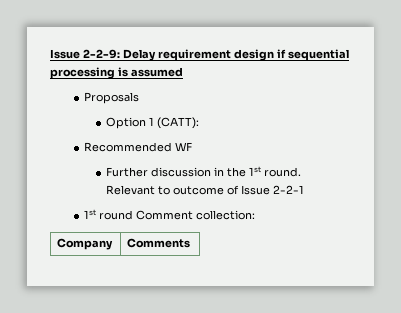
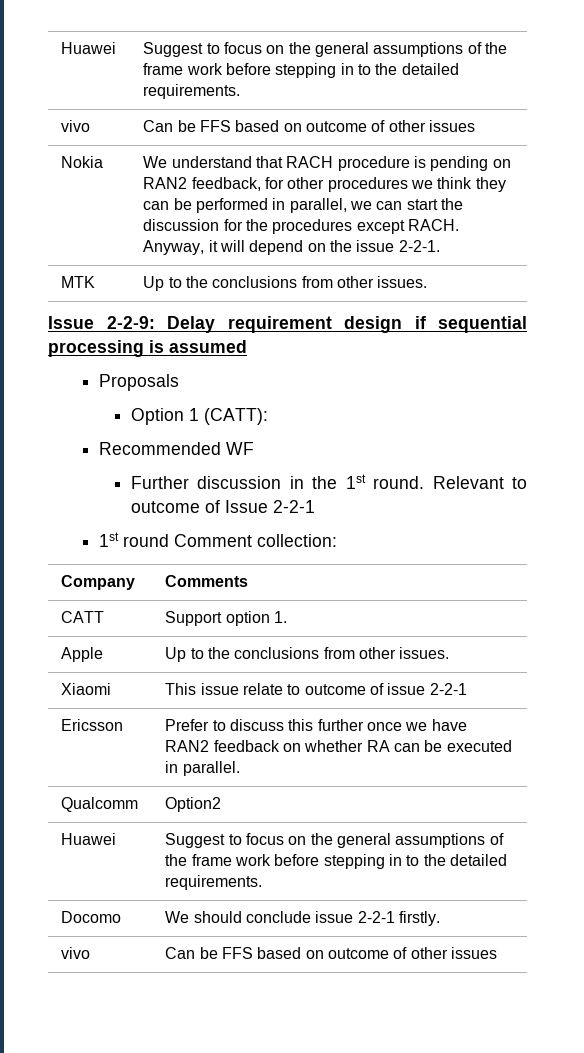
(50, 54) none -> [61,42,117,54] [143,42,508,57] [143,63,459,78] [143,84,241,99] [61,120,91,132] [143,120,476,132] [61,156,104,168] [143,156,511,171] [143,177,506,192] [143,198,464,213] [143,219,460,234] [143,240,440,255] [61,276,96,288] [143,276,428,291] Huawei | Suggest to focus on the general assumptions of the frame work before stepping in to the detailed requirements. // vivo | Can be FFS based on outcome of other issues // Nokia | We understand that RACH procedure is pending on RAN2 feedback, for other procedures we think they can be performed in parallel, we can start the discussion for the procedures except RACH. Anyway, it will depend on the issue 2-2-1. // MTK | Up to the conclusions from other issues. //
(191, 243) none -> [61,611,105,623] [165,611,288,626] [61,647,104,662] [165,647,450,662] [61,683,112,695] [165,683,467,695] [61,719,124,731] [165,719,467,731] [165,740,512,752] [165,761,240,776] [61,797,139,812] [165,797,222,812] [61,833,117,845] [165,833,504,848] [165,854,508,869] [165,875,263,890] [61,911,122,923] [165,911,441,926] [61,947,91,959] [165,947,498,959] // CATT | Support option 1. // Apple | Up to the conclusions from other issues. // Xiaomi | This issue relate to outcome of issue 2-2-1 // Ericsson | Prefer to discuss this further once we have RAN2 feedback on whether RA can be executed in parallel. // Qualcomm | Option2 // Huawei | Suggest to focus on the general assumptions of the frame work before stepping in to the detailed requirements. // Docomo | We should conclude issue 2-2-1 firstly. // vivo | Can be FFS based on outcome of other issues

